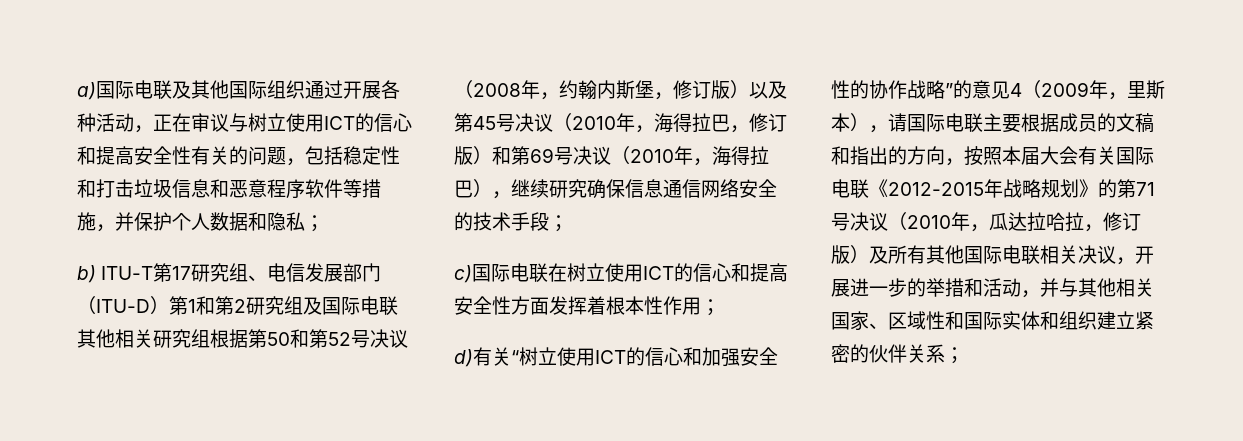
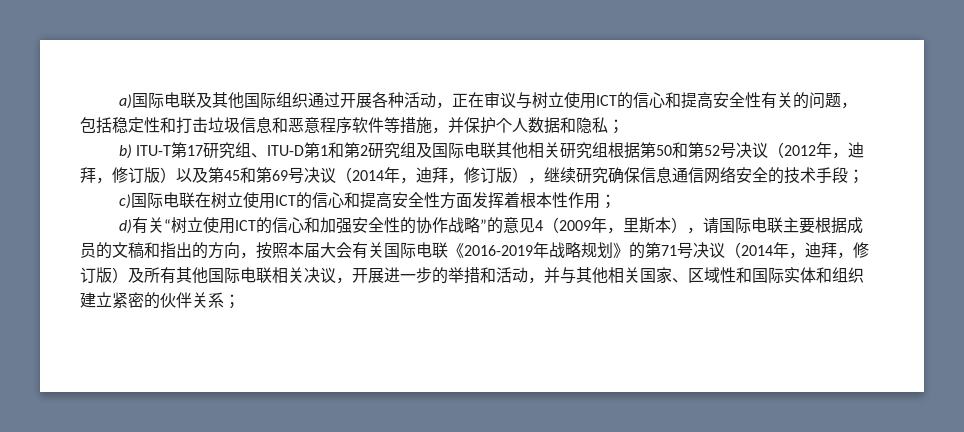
[267,263,382,282] [77,296,169,315] 电信发展部门（ITU-D） -> [266,145,304,156] ITU-D
[473,80,654,100] 2008年，约翰内斯堡 -> [783,142,864,159] [80,167,96,183] 2012年，迪拜
[496,113,787,133] [454,146,769,166] [454,180,473,198] 号决议（2010年，海得拉巴，修订版）和第69号决议（2010年，海得拉巴 -> [240,167,512,184] 和第69号决议（2014年，迪拜，修订版
[888,182,984,196] 2012-2015 -> [464,245,533,256] 2016-2019
[907,212,1084,232] 2010年，瓜达拉哈拉 -> [741,242,837,259] 2014年，迪拜

